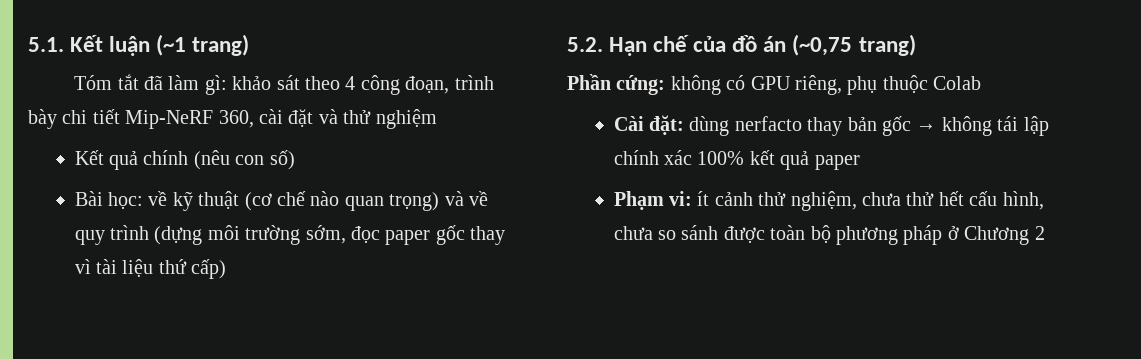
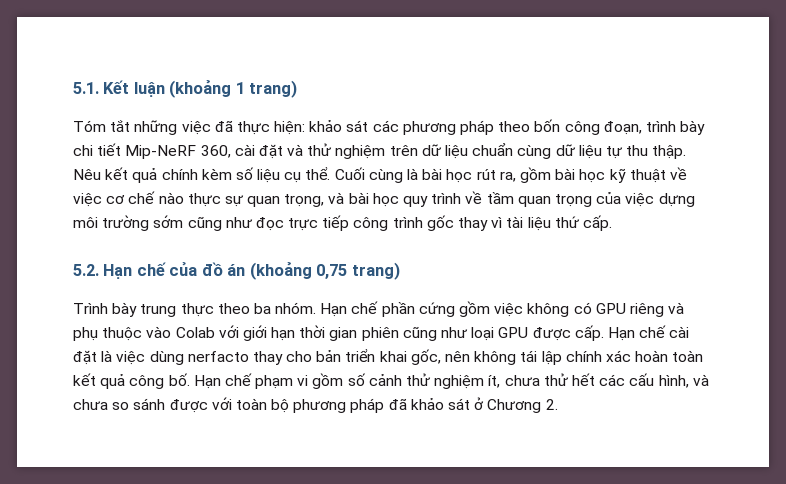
[156,34,187,56] (~1 -> [169,80,245,98] (khoảng 1
[143,75,356,95] đã làm gì: khảo sát theo 4 -> [134,119,561,135] những việc đã thực hiện: khảo sát các phương pháp theo bốn
[74,150,295,170] [74,191,489,211] [74,225,431,245] // Kết quả chính (nêu con số) // Bài học: về kỹ thuật (cơ chế nào quan trọng) và về quy trình (dựng môi trường sớm, đọc paper -> [389,143,687,159] [73,167,687,183] [73,191,695,207] [73,215,423,231] trên dữ liệu chuẩn cùng dữ liệu tự thu thập. Nêu kết quả chính kèm số liệu cụ thể. Cuối cùng là bài học rút ra, gồm bài học kỹ thuật về việc cơ chế nào thực sự quan trọng, và bài học quy trình về tầm quan trọng của việc dựng môi trường sớm cũng như đọc trực tiếp công trình
[191,259,227,279] cấp) -> [582,215,612,231] cấp.
[792,34,916,56] [567,74,666,95] (~0,75 trang) // Phần cứng: -> [249,262,400,280] [73,301,524,317] (khoảng 0,75 trang) // Trình bày trung thực theo ba nhóm. Hạn chế phần cứng gồm việc
[795,75,842,95] riêng, -> [629,302,685,317] riêng và
(928, 84) none -> [146,326,172,338] vào
[613,115,937,136] // Cài đặt: dùng nerfacto thay bản gốc → -> [218,325,690,341] [73,349,471,365] với giới hạn thời gian phiên cũng như loại GPU được cấp. Hạn chế cài đặt là việc dùng nerfacto thay cho bản triển khai gốc, nên
[697,150,860,170] [613,191,857,211] 100% kết quả paper // Phạm vi: ít cảnh thử nghiệm, -> [635,350,704,362] [73,373,501,389] hoàn toàn kết quả công bố. Hạn chế phạm vi gồm số cảnh thử nghiệm ít,
(964, 198) none -> [599,374,626,386] các
(1044, 200) none -> [692,374,709,386] và
(765, 234) none -> [211,397,232,410] với
(943, 235) none -> [388,398,471,410] đã khảo sát
[1034,226,1045,240] 2 -> [545,399,558,410] 2.

